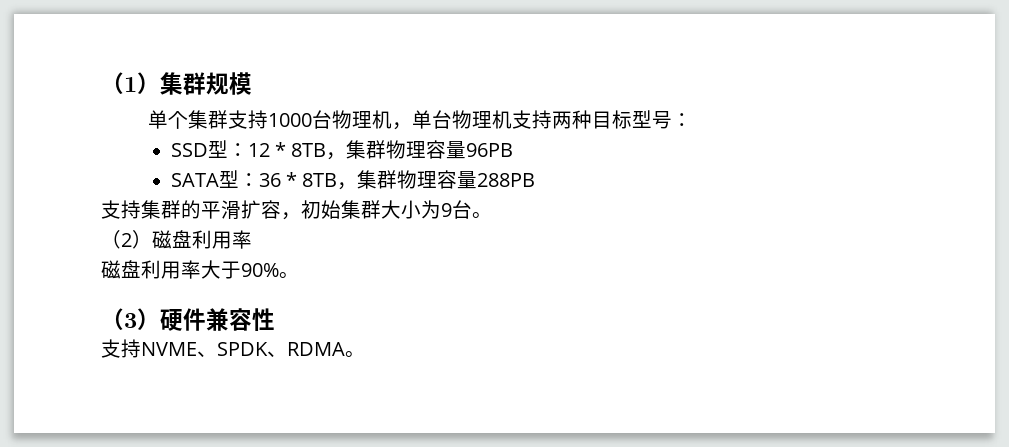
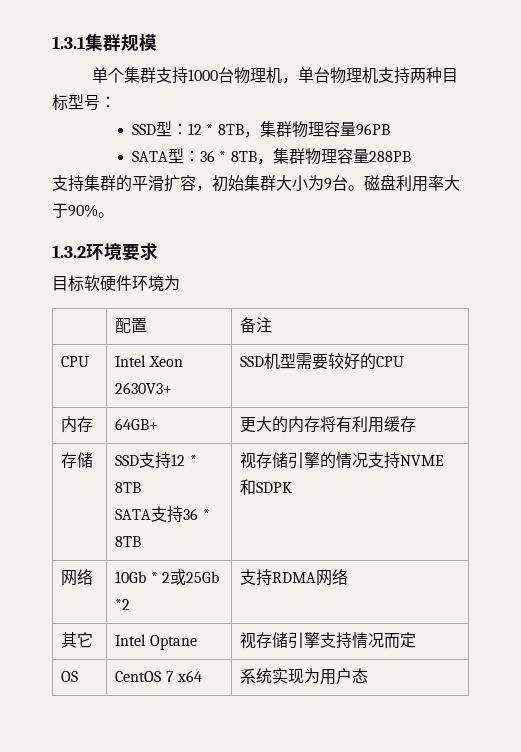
[101,72,160,94] （1） -> [52,36,85,49] 1.3.1
[101,230,252,249] // （2）磁盘利用率 // -> (364, 188) none
[101,308,275,331] [101,339,365,358] （3）硬件兼容性 // 支持NVME、SPDK、RDMA。 -> [52,242,158,261] [52,275,180,292] [115,317,148,333] [240,317,273,333] [61,356,90,367] [115,355,183,367] [115,382,173,394] [240,353,405,370] [61,416,94,433] [115,418,159,430] [240,416,417,433] [61,452,94,468] [115,452,197,469] [115,482,142,493] [115,506,210,523] [115,536,142,547] [240,452,445,469] [240,479,293,495] [61,568,94,586] [115,569,220,585] [115,599,131,610] [240,568,349,586] [61,632,94,648] [115,634,197,650] [240,632,417,649] [61,671,79,682] [115,670,203,682] [240,668,369,685] 1.3.2环境要求 // 目标软硬件环境为 // | 配置 | 备注 // CPU | Intel Xeon 2630V3+ | SSD机型需要较好的CPU // 内存 | 64GB+ | 更大的内存将有利用缓存 // 存储 | SSD支持12 * 8TB // SATA支持36 * 8TB | 视存储引擎的情况支持NVME和SDPK // 网络 | 10Gb * 2或25Gb *2 | 支持RDMA网络 // 其它 | Intel Optane | 视存储引擎支持情况而定 // OS | CentOS 7 x64 | 系统实现为用户态

